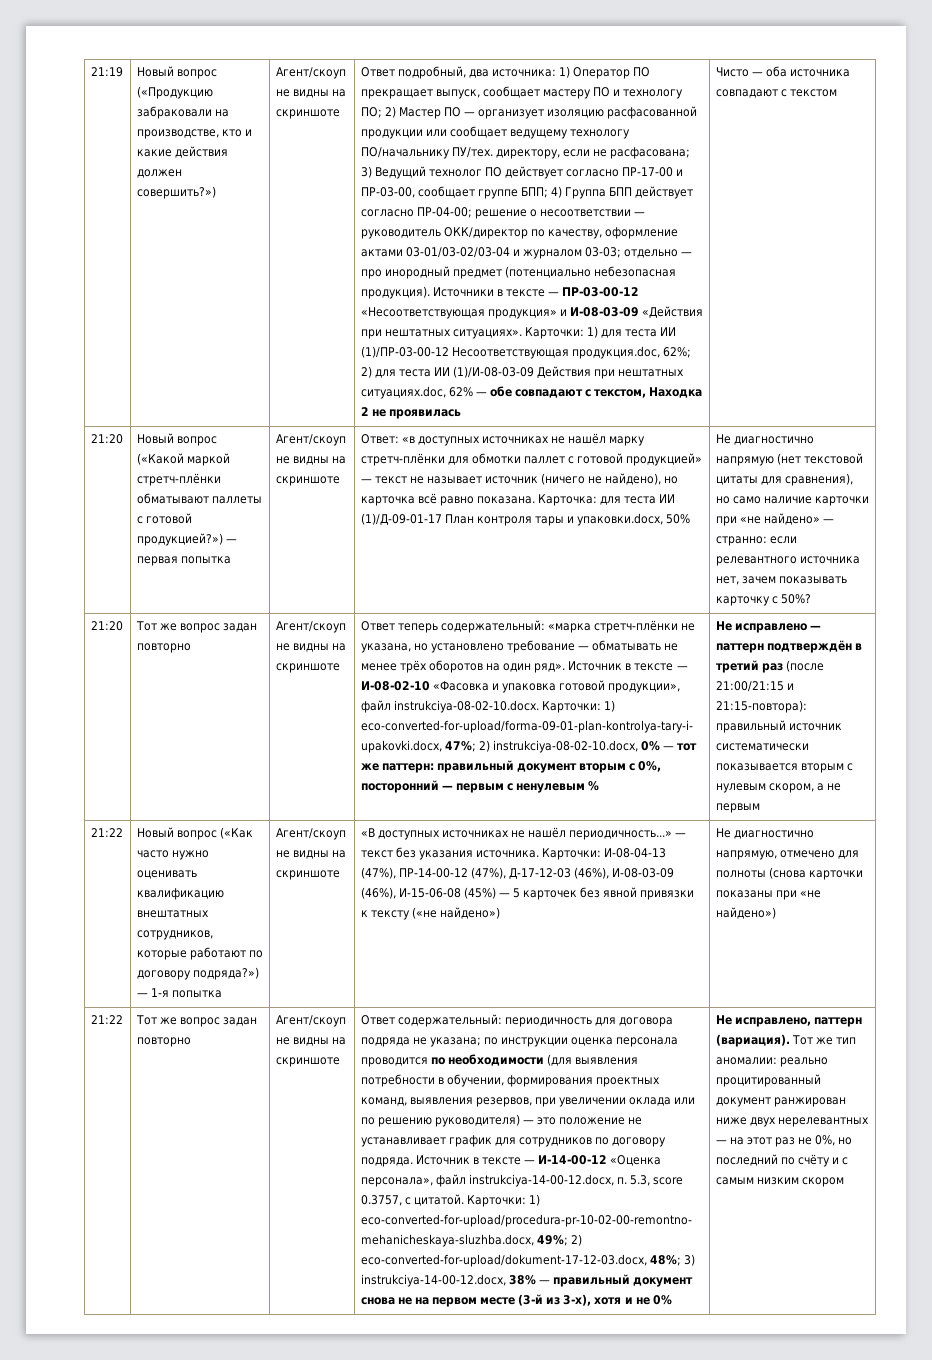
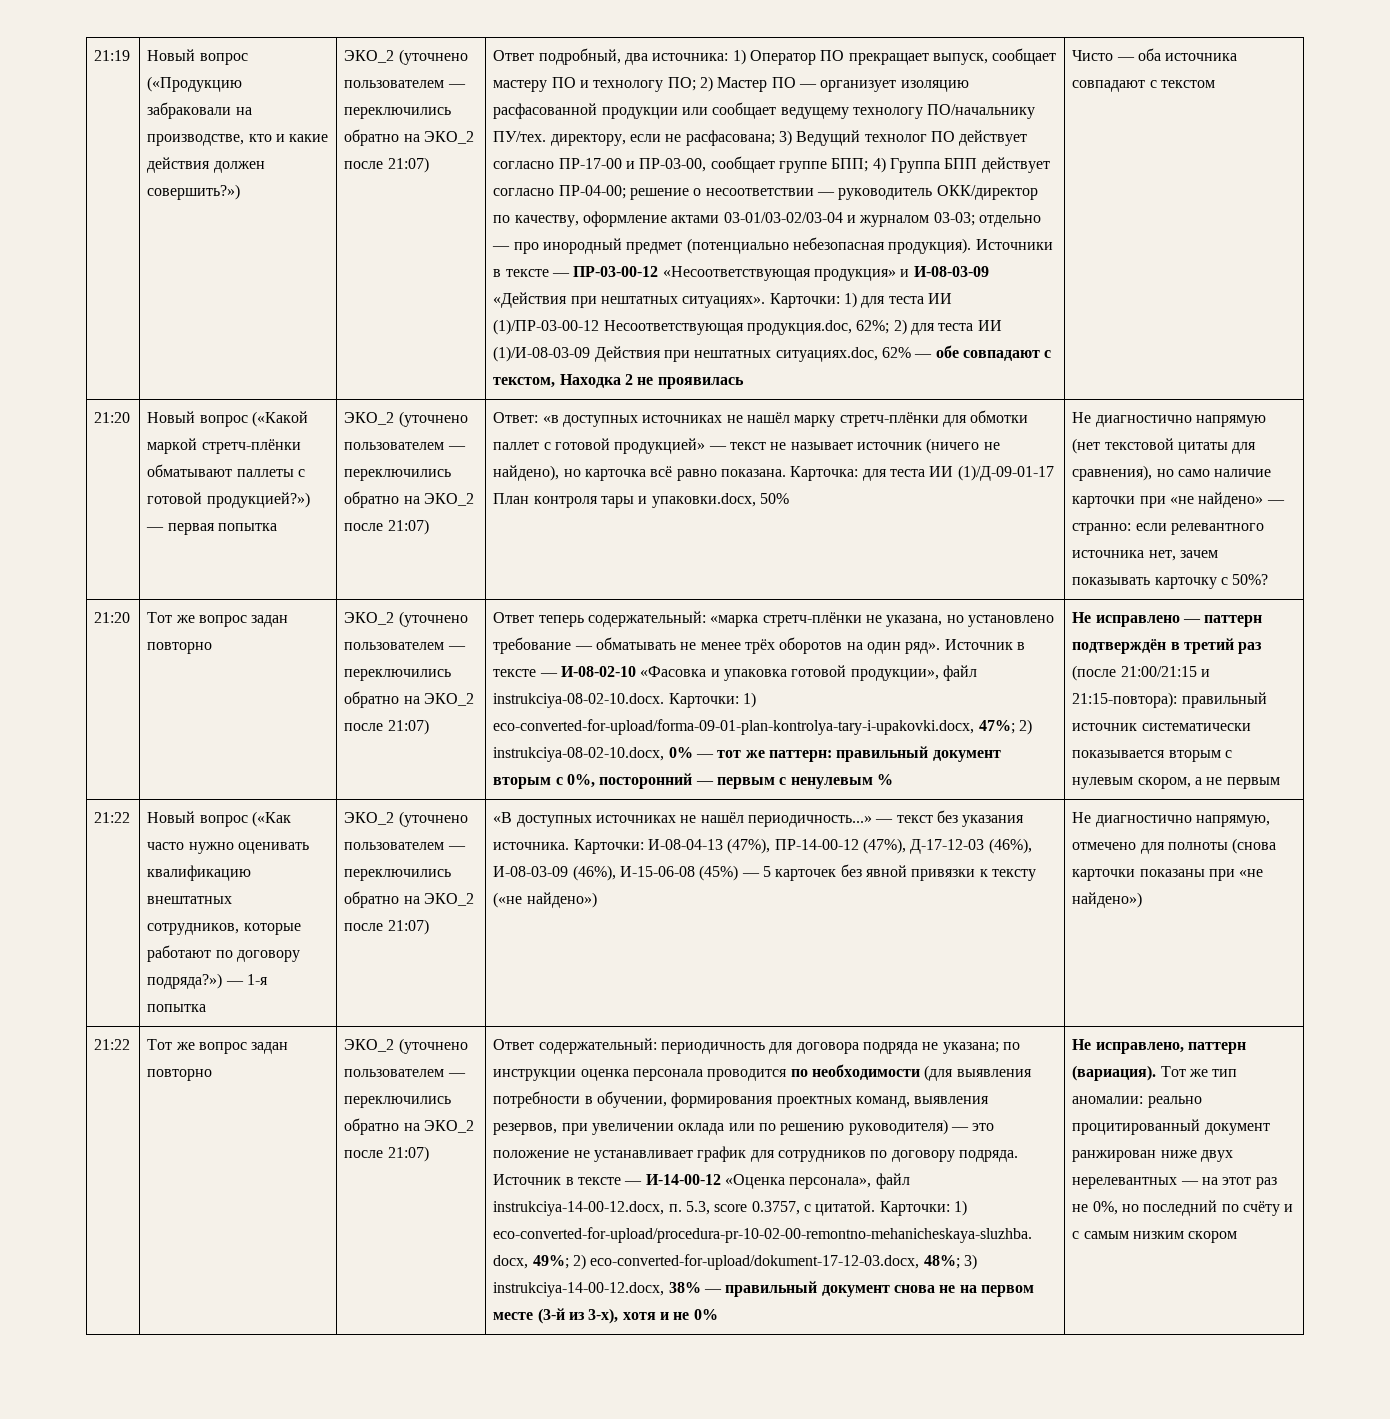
[275,67,346,79] [275,89,346,98] [275,109,340,119] Агент/скоуп не видны на скриншоте -> [344,49,468,65] [344,80,466,88] [344,107,452,119] [344,129,475,146] [344,157,429,173] ЭКО_2 (уточнено пользователем — переключились обратно на ЭКО_2 после 21:07)
[275,434,346,446] [275,456,346,465] [275,476,340,486] Агент/скоуп не видны на скриншоте -> [344,411,468,427] [344,442,466,450] [344,469,452,481] [344,491,475,508] [344,519,429,535] ЭКО_2 (уточнено пользователем — переключились обратно на ЭКО_2 после 21:07)
[275,621,346,633] [275,643,346,652] [275,663,340,673] Агент/скоуп не видны на скриншоте -> [344,611,468,627] [344,642,466,650] [344,669,452,681] [344,691,475,708] [344,719,429,735] ЭКО_2 (уточнено пользователем — переключились обратно на ЭКО_2 после 21:07)
[275,828,346,840] [275,850,346,859] [275,870,340,880] Агент/скоуп не видны на скриншоте -> [344,811,468,827] [344,842,466,850] [344,869,452,881] [344,891,475,908] [344,919,429,935] ЭКО_2 (уточнено пользователем — переключились обратно на ЭКО_2 после 21:07)
[275,1015,346,1027] [275,1037,346,1046] [275,1057,340,1067] Агент/скоуп не видны на скриншоте -> [344,1038,468,1054] [344,1069,466,1077] [344,1096,452,1108] [344,1118,475,1135] [344,1146,429,1162] ЭКО_2 (уточнено пользователем — переключились обратно на ЭКО_2 после 21:07)

